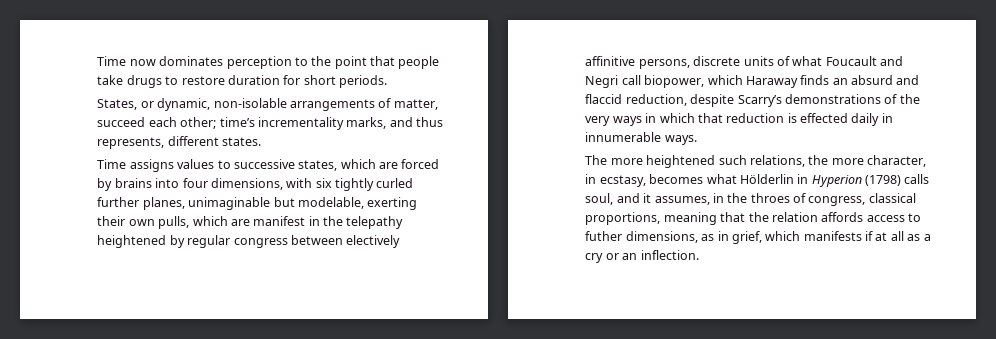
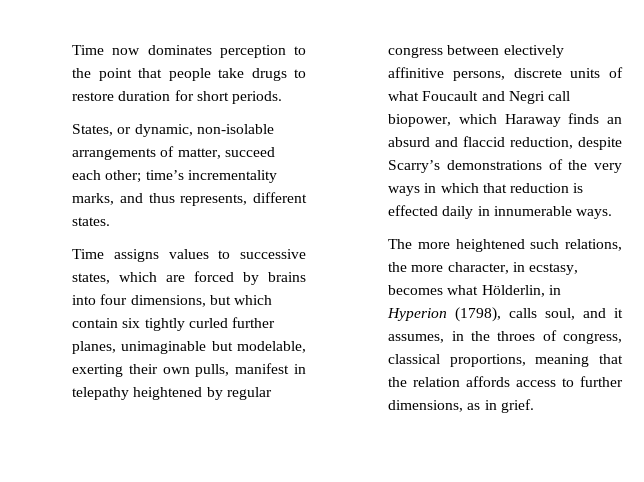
[286,178,313,188] with -> [209,295,272,305] [72,318,119,328] but which contain
[192,216,250,226] which are -> (230, 370) none
[323,216,344,226] the -> (306, 369) none
[739,174,794,184] Hölderlin -> [481,285,545,297] Hölderlin,
[865,175,902,186] (1798) -> [455,307,502,322] (1798),
[585,231,623,241] futher -> [580,376,623,387] further
[731,231,931,244] [585,250,699,263] grief, which manifests if at all as a cry or an inflection. -> [500,399,534,413] grief.

